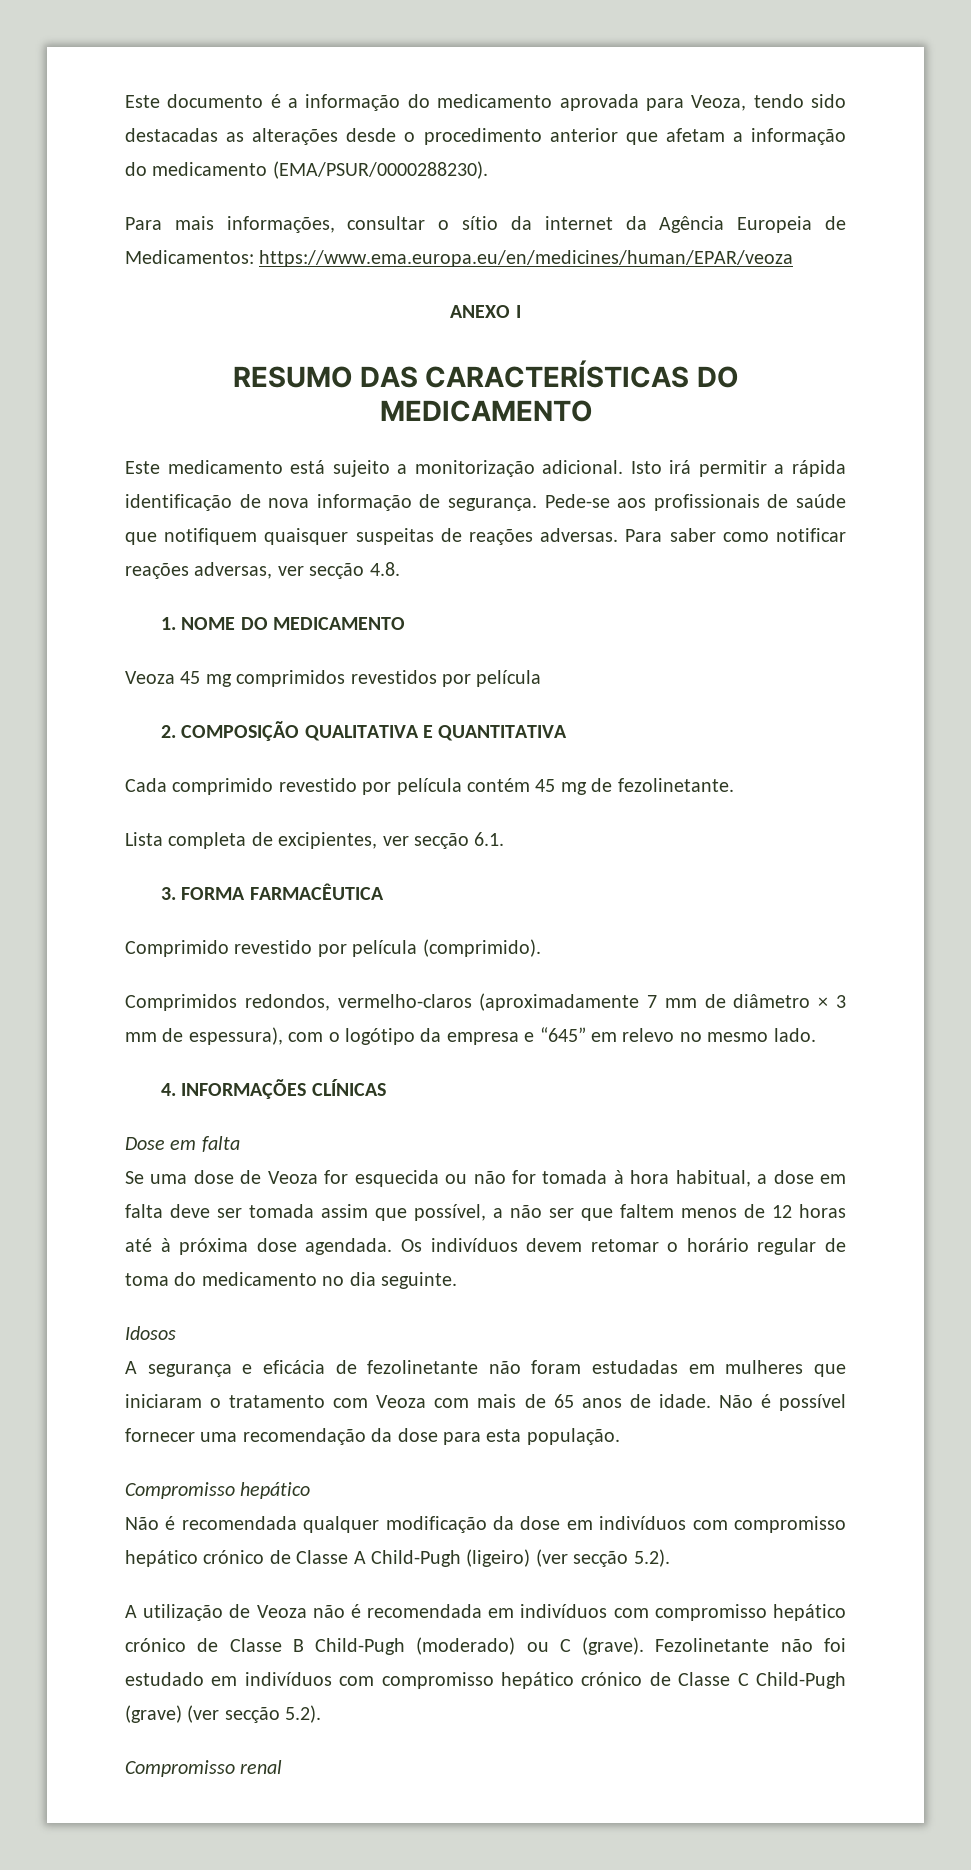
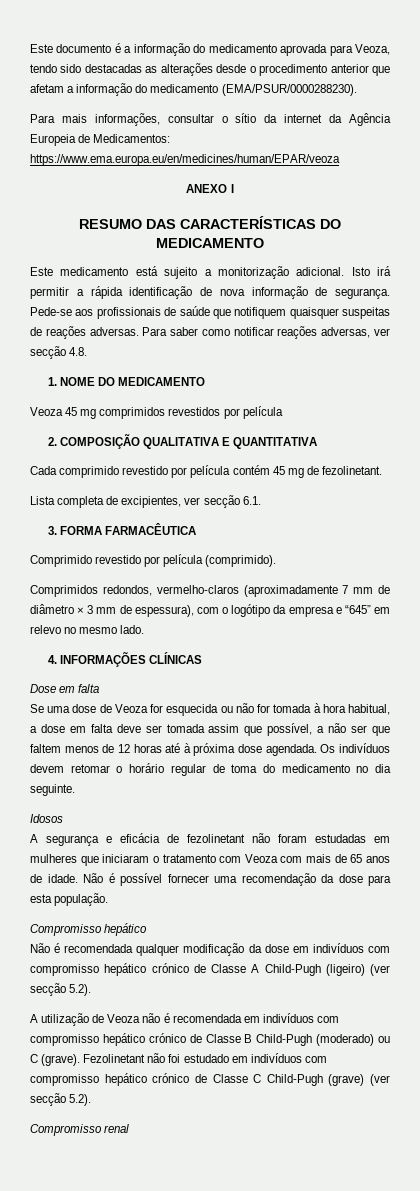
[617,778,734,792] fezolinetante. -> [321,466,382,475] fezolinetant.
[367,1360,479,1374] fezolinetante -> [187,834,245,843] fezolinetant
[655,1638,770,1652] Fezolinetante -> [83,1054,146,1063] Fezolinetant

